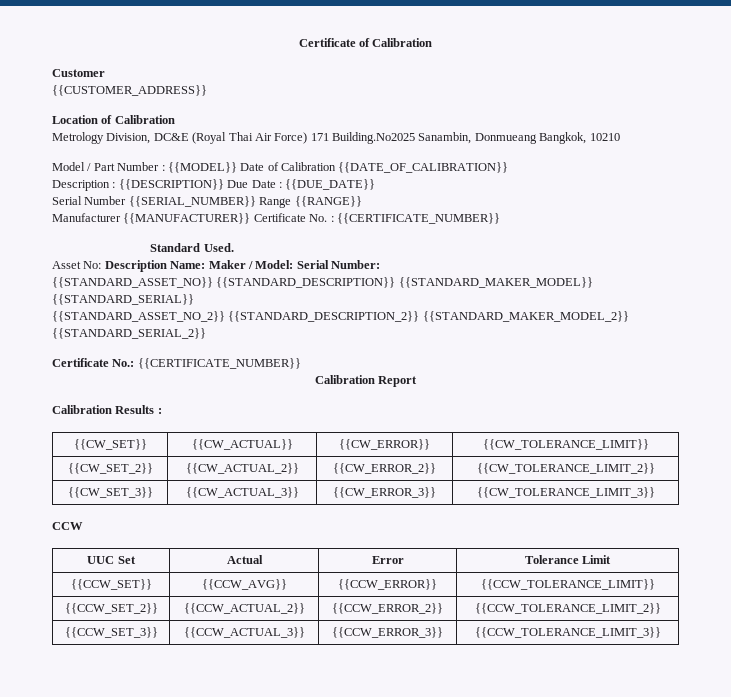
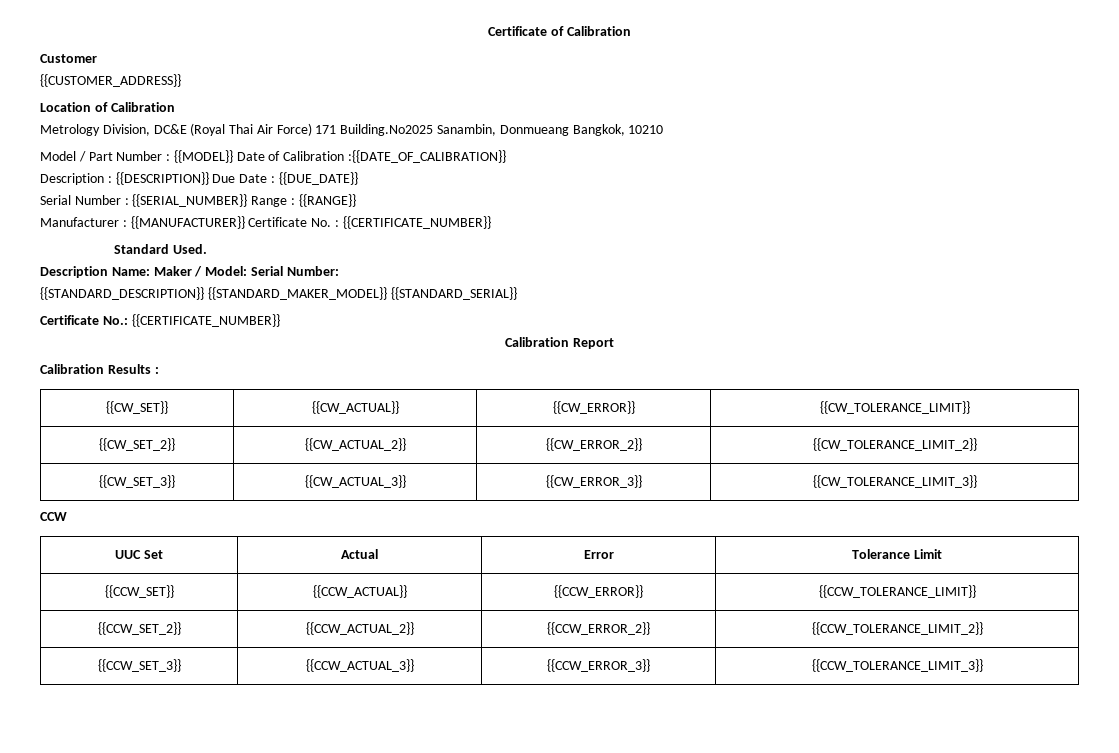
[338,162,509,173] {{DATE_OF_CALIBRATION}} -> [348,150,507,163] :{{DATE_OF_CALIBRATION}}
(127, 200) none -> [124,198,129,205] :
(292, 202) none -> [290,198,295,205] :
(121, 217) none -> [122,220,127,227] :
[52,261,102,269] Asset No: -> (208, 249) none
[52,277,213,288] {{STANDARD_ASSET_NO}} -> (339, 271) none
[52,311,629,322] [52,328,206,339] // {{STANDARD_ASSET_NO_2}} {{STANDARD_DESCRIPTION_2}} {{STANDARD_MAKER_MODEL_2}} {{STANDARD_SERIAL_2}} -> (517, 293) none
[201,579,287,590] {{CCW_AVG}} -> [312,585,407,598] {{CCW_ACTUAL}}

